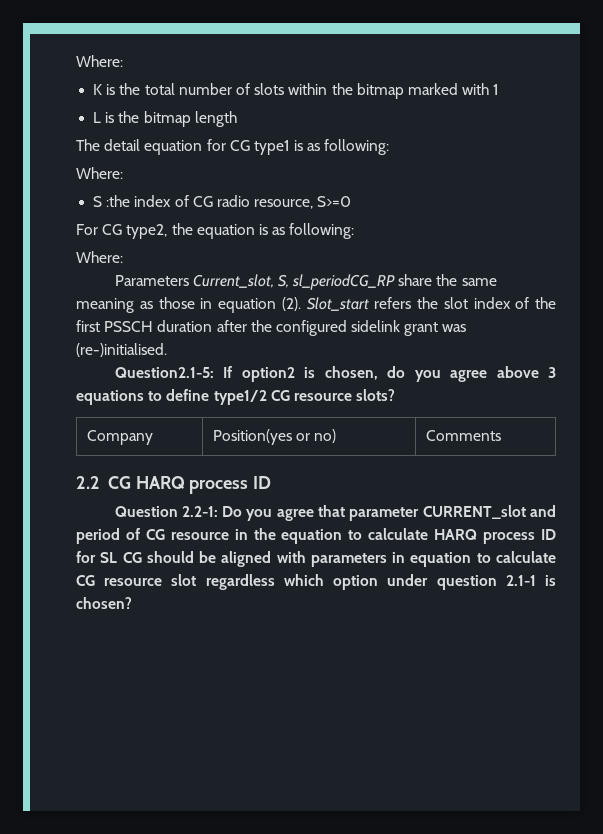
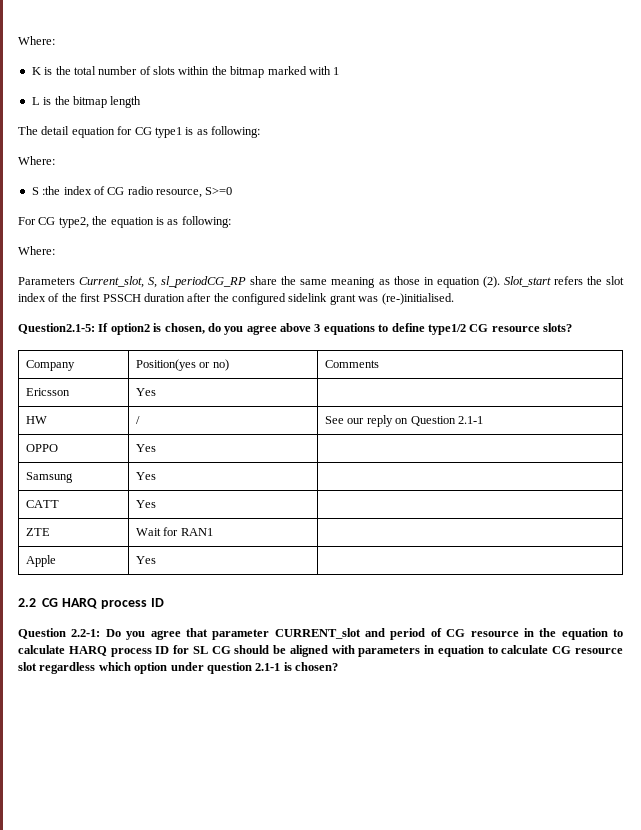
(501, 435) none -> [26,388,71,396] [136,388,157,396] [26,416,48,424] [136,416,141,424] [325,415,483,427] [26,444,59,452] [136,444,157,452] [26,472,74,483] [136,472,157,480] [26,500,60,508] [136,500,157,508] [26,528,51,536] [136,527,213,536] [26,555,57,567] [136,556,157,564] // Ericsson | Yes | // HW | / | See our reply on Question 2.1-1 // OPPO | Yes | // Samsung | Yes | // CATT | Yes | // ZTE | Wait for RAN1 | // Apple | Yes |

